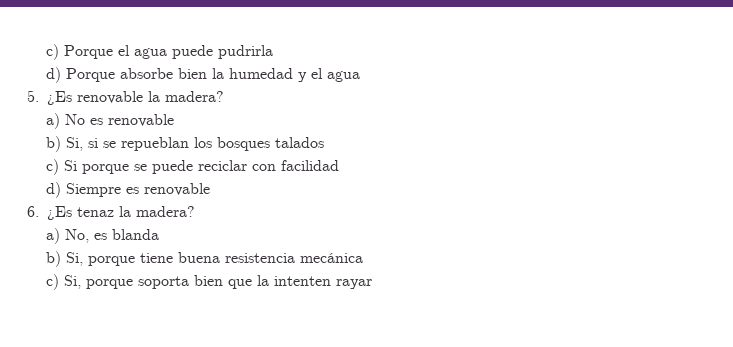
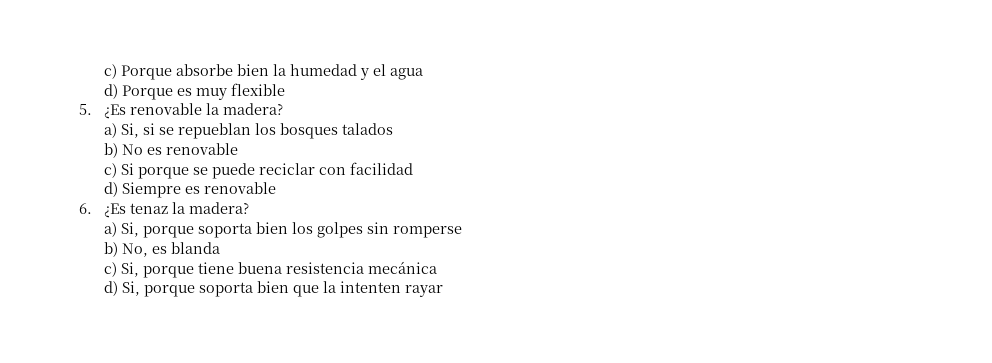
[117,45,273,59] [45,67,115,83] el agua puede pudrirla // d) Porque -> (172, 72) none
(360, 76) none -> [103,83,285,100] // d) Porque es muy flexible
[64,114,174,127] [45,136,61,152] No es renovable // b) -> (117, 130) none
(324, 142) none -> [103,143,238,158] // b) No es renovable
(60, 236) none -> [120,222,462,238] [103,242,118,257] Si, porque soporta bien los golpes sin romperse // b)
[45,251,61,267] b) -> [103,262,117,277] c)
[45,274,59,290] c) -> [103,281,118,296] d)

